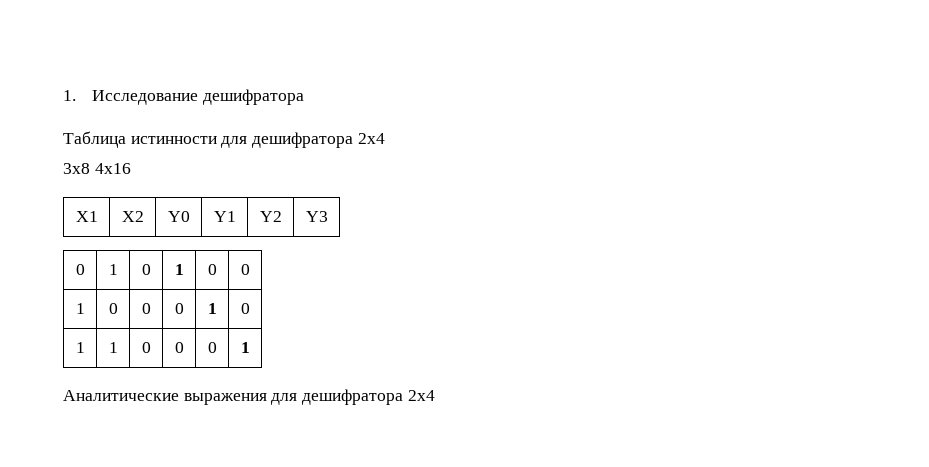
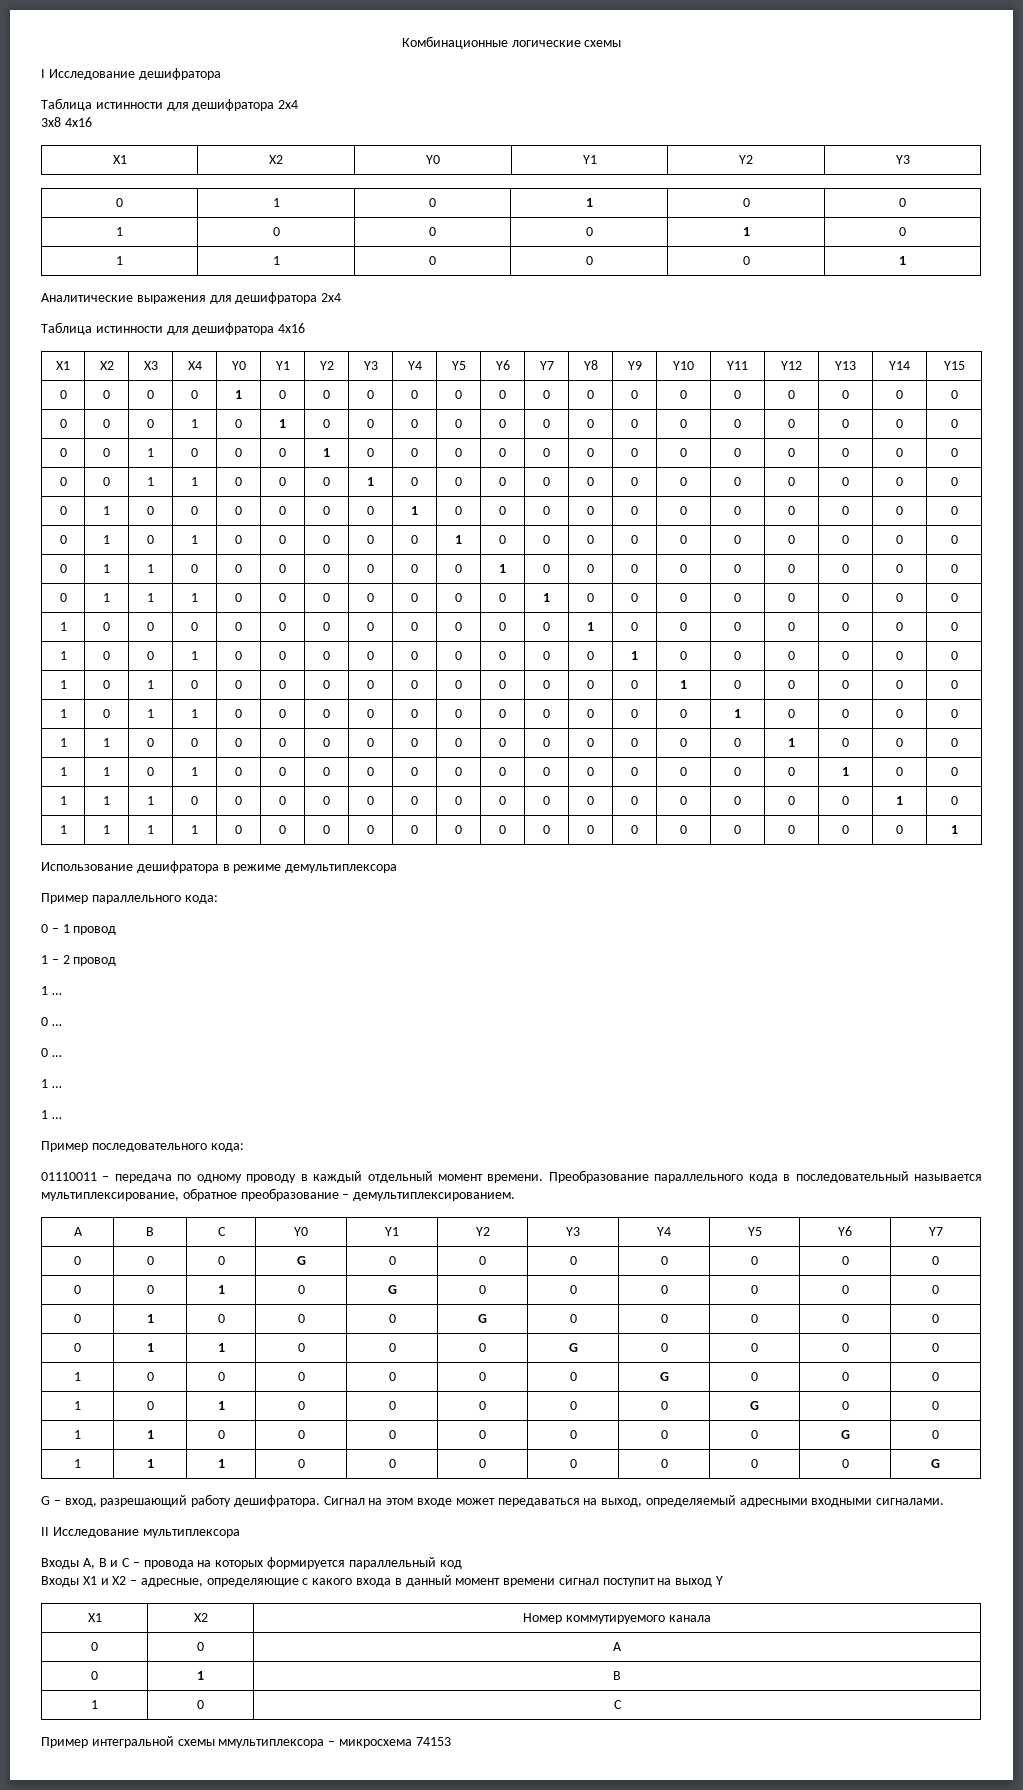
[63,90,76,101] 1. -> [401,36,622,49] [41,69,45,78] Комбинационные логические схемы // I
(435, 395) none -> [41,322,306,335] [56,361,70,370] [99,361,114,370] [143,361,158,370] [187,361,202,370] [231,361,246,370] [275,361,290,370] [319,361,334,370] [363,361,378,370] [407,361,422,370] [451,361,466,370] [495,360,510,370] [539,361,554,370] [583,360,598,370] [627,361,642,370] [673,361,694,370] [727,361,748,370] [781,361,802,370] [835,361,856,370] [889,361,910,370] [943,361,965,370] [59,390,67,399] [103,390,110,399] [147,390,154,399] [191,390,198,399] [235,390,242,399] [279,390,286,399] [323,390,330,399] [367,390,374,399] [411,390,418,399] [455,390,462,399] [499,390,506,399] [543,390,550,399] [587,390,594,399] [631,390,638,399] [680,390,687,399] [734,390,741,399] [788,390,795,399] [842,390,849,399] [896,390,903,399] [950,390,958,399] [59,419,67,428] [103,419,110,428] [147,419,154,428] [191,419,198,428] [235,419,242,428] [279,419,286,428] [323,419,330,428] [367,419,374,428] [411,419,418,428] [455,419,462,428] [499,419,506,428] [543,419,550,428] [587,419,594,428] [631,419,638,428] [680,419,687,428] [734,419,741,428] [788,419,795,428] [842,419,849,428] [896,419,903,428] [950,419,958,428] [59,448,67,457] [103,448,110,457] [147,448,154,457] [191,448,198,457] [235,448,242,457] [279,448,286,457] [323,448,330,457] [367,448,374,457] [411,448,418,457] [455,448,462,457] [499,448,506,457] [543,448,550,457] [587,448,594,457] [631,448,638,457] [680,448,687,457] [734,448,741,457] [788,448,795,457] [842,448,849,457] [896,448,903,457] [950,448,958,457] [59,477,67,486] [103,477,110,486] [147,477,154,486] [191,477,198,486] [235,477,242,486] [279,477,286,486] [323,477,330,486] [367,477,374,486] [411,477,418,486] [455,477,462,486] [499,477,506,486] [543,477,550,486] [587,477,594,486] [631,477,638,486] [680,477,687,486] [734,477,741,486] [788,477,795,486] [842,477,849,486] [896,477,903,486] [950,477,958,486] [59,506,67,515] [103,506,110,515] [147,506,154,515] [191,506,198,515] [235,506,242,515] [279,506,286,515] [323,506,330,515] [367,506,374,515] [411,506,418,515] [455,506,462,515] [499,506,506,515] [543,506,550,515] [587,506,594,515] [631,506,638,515] [680,506,687,515] [734,506,741,515] [788,506,795,515] [842,506,849,515] [896,506,903,515] [950,506,958,515] [59,535,67,544] [103,535,110,544] [147,535,154,544] [191,535,198,544] [235,535,242,544] [279,535,286,544] [323,535,330,544] [367,535,374,544] [411,535,418,544] [455,535,462,544] [499,535,506,544] [543,535,550,544] [587,535,594,544] [631,535,638,544] [680,535,687,544] [734,535,741,544] [788,535,795,544] [842,535,849,544] [896,535,903,544] [950,535,958,544] [59,564,67,573] [103,564,110,573] [147,564,154,573] [191,564,198,573] [235,564,242,573] [279,564,286,573] [323,564,330,573] [367,564,374,573] [411,564,418,573] [455,564,462,573] [499,564,506,573] [543,564,550,573] [587,564,594,573] [631,564,638,573] [680,564,687,573] [734,564,741,573] [788,564,795,573] [842,564,849,573] [896,564,903,573] [950,564,958,573] [59,593,67,602] [103,593,110,602] [147,593,154,602] [191,593,198,602] [235,593,242,602] [279,593,286,602] [323,593,330,602] [367,593,374,602] [411,593,418,602] [455,593,462,602] [499,593,506,602] [543,593,550,602] [587,593,594,602] [631,593,638,602] [680,593,687,602] [734,593,741,602] [788,593,795,602] [842,593,849,602] [896,593,903,602] [950,593,958,602] [59,622,67,631] [103,622,110,631] [147,622,154,631] [191,622,198,631] [235,622,242,631] [279,622,286,631] [323,622,330,631] [367,622,374,631] [411,622,418,631] [455,622,462,631] [499,622,506,631] [543,622,550,631] [587,622,594,631] [631,622,638,631] [680,622,687,631] [734,622,741,631] [788,622,795,631] [842,622,849,631] [896,622,903,631] [950,622,958,631] [59,651,67,660] [103,651,110,660] [147,651,154,660] [191,651,198,660] [235,651,242,660] [279,651,286,660] [323,651,330,660] [367,651,374,660] [411,651,418,660] [455,651,462,660] [499,651,506,660] [543,651,550,660] [587,651,594,660] [631,651,638,660] [680,651,687,660] [734,651,741,660] [788,651,795,660] [842,651,849,660] [896,651,903,660] [950,651,958,660] [59,680,67,689] [103,680,110,689] [147,680,154,689] [191,680,198,689] [235,680,242,689] [279,680,286,689] [323,680,330,689] [367,680,374,689] [411,680,418,689] [455,680,462,689] [499,680,506,689] [543,680,550,689] [587,680,594,689] [631,680,638,689] [680,680,687,689] [734,680,741,689] [788,680,795,689] [842,680,849,689] [896,680,903,689] [950,680,958,689] [59,709,67,718] [103,709,110,718] [147,709,154,718] [191,709,198,718] [235,709,242,718] [279,709,286,718] [323,709,330,718] [367,709,374,718] [411,709,418,718] [455,709,462,718] [499,709,506,718] [543,709,550,718] [587,709,594,718] [631,709,638,718] [680,709,687,718] [734,709,741,718] [788,709,795,718] [842,709,849,718] [896,709,903,718] [950,709,958,718] [59,738,67,747] [103,738,110,747] [147,738,154,747] [191,738,198,747] [235,738,242,747] [279,738,286,747] [323,738,330,747] [367,738,374,747] [411,738,418,747] [455,738,462,747] [499,738,506,747] [543,738,550,747] [587,738,594,747] [631,738,638,747] [680,738,687,747] [734,738,741,747] [788,738,795,747] [842,738,849,747] [896,738,903,747] [950,738,958,747] [59,767,67,776] [103,767,110,776] [147,767,154,776] [191,767,198,776] [235,767,242,776] [279,767,286,776] [323,767,330,776] [367,767,374,776] [411,767,418,776] [455,767,462,776] [499,767,506,776] [543,767,550,776] [587,767,594,776] [631,767,638,776] [680,767,687,776] [734,767,741,776] [788,767,795,776] [842,767,849,776] [896,767,903,776] [950,767,958,776] [59,796,67,805] [103,796,110,805] [147,796,154,805] [191,796,198,805] [235,796,242,805] [279,796,286,805] [323,796,330,805] [367,796,374,805] [411,796,418,805] [455,796,462,805] [499,796,506,805] [543,796,550,805] [587,796,594,805] [631,796,638,805] [680,796,687,805] [734,796,741,805] [788,796,795,805] [842,796,849,805] [896,796,903,805] [950,796,958,805] [59,825,67,834] [103,825,110,834] [147,825,154,834] [191,825,198,834] [235,825,242,834] [279,825,286,834] [323,825,330,834] [367,825,374,834] [411,825,418,834] [455,825,462,834] [499,825,506,834] [543,825,550,834] [587,825,594,834] [631,825,638,834] [680,825,687,834] [734,825,741,834] [788,825,795,834] [842,825,849,834] [896,825,903,834] [950,825,958,834] [41,861,398,873] [41,893,218,904] [41,924,117,935] [41,955,117,966] [41,986,62,995] [41,1017,62,1026] [41,1048,62,1057] [41,1079,62,1088] [41,1110,62,1119] [41,1141,244,1152] [41,1170,982,1183] [41,1188,516,1201] [73,1227,83,1236] [146,1227,154,1236] [217,1227,226,1236] [294,1227,308,1236] [385,1227,399,1236] [475,1227,490,1236] [566,1227,580,1236] [657,1227,671,1236] [747,1227,762,1236] [838,1226,852,1236] [928,1227,943,1236] [74,1256,81,1265] [146,1256,154,1265] [217,1256,225,1265] [296,1256,306,1265] [388,1256,396,1265] [479,1256,486,1265] [569,1256,577,1265] [660,1256,668,1265] [751,1256,758,1265] [841,1256,849,1265] [932,1256,939,1265] [74,1285,81,1294] [146,1285,154,1294] [217,1285,225,1294] [297,1285,305,1294] [387,1285,397,1294] [479,1285,486,1294] [569,1285,577,1294] [660,1285,668,1294] [751,1285,758,1294] [841,1285,849,1294] [932,1285,939,1294] [74,1314,81,1323] [146,1314,154,1323] [217,1314,225,1323] [297,1314,305,1323] [388,1314,396,1323] [478,1314,487,1323] [569,1314,577,1323] [660,1314,668,1323] [751,1314,758,1323] [841,1314,849,1323] [932,1314,939,1323] [74,1343,81,1352] [146,1343,154,1352] [217,1343,225,1352] [297,1343,305,1352] [388,1343,396,1352] [479,1343,486,1352] [568,1343,578,1352] [660,1343,668,1352] [751,1343,758,1352] [841,1343,849,1352] [932,1343,939,1352] [74,1372,81,1381] [146,1372,154,1381] [217,1372,225,1381] [297,1372,305,1381] [388,1372,396,1381] [479,1372,486,1381] [569,1372,577,1381] [659,1372,669,1381] [751,1372,758,1381] [841,1372,849,1381] [932,1372,939,1381] [74,1401,81,1410] [146,1401,154,1410] [217,1401,225,1410] [297,1401,305,1410] [388,1401,396,1410] [479,1401,486,1410] [569,1401,577,1410] [660,1401,668,1410] [750,1401,759,1410] [841,1401,849,1410] [932,1401,939,1410] [74,1430,81,1439] [146,1430,154,1439] [217,1430,225,1439] [297,1430,305,1439] [388,1430,396,1439] [479,1430,486,1439] [569,1430,577,1439] [660,1430,668,1439] [751,1430,758,1439] [840,1430,850,1439] [932,1430,939,1439] [74,1459,81,1468] [146,1459,154,1468] [217,1459,225,1468] [297,1459,305,1468] [388,1459,396,1468] [479,1459,486,1468] [569,1459,577,1468] [660,1459,668,1468] [751,1459,758,1468] [841,1459,849,1468] [931,1459,940,1468] [41,1494,945,1507] [41,1527,240,1538] [41,1557,462,1569] [41,1575,724,1587] [87,1613,102,1622] [193,1613,208,1622] [523,1613,711,1624] [91,1642,98,1651] [197,1642,204,1651] [613,1642,623,1651] [91,1671,98,1680] [197,1671,204,1680] [613,1671,622,1680] [91,1700,98,1709] [197,1700,204,1709] [613,1700,622,1709] [41,1736,451,1748] // Таблица истинности для дешифратора 4х16 // X1 | X2 | X3 | X4 | Y0 | Y1 | Y2 | Y3 | Y4 | Y5 | Y6 | Y7 | Y8 | Y9 | Y10 | Y11 | Y12 | Y13 | Y14 | Y15 // 0 | 0 | 0 | 0 | 1 | 0 | 0 | 0 | 0 | 0 | 0 | 0 | 0 | 0 | 0 | 0 | 0 | 0 | 0 | 0 // 0 | 0 | 0 | 1 | 0 | 1 | 0 | 0 | 0 | 0 | 0 | 0 | 0 | 0 | 0 | 0 | 0 | 0 | 0 | 0 // 0 | 0 | 1 | 0 | 0 | 0 | 1 | 0 | 0 | 0 | 0 | 0 | 0 | 0 | 0 | 0 | 0 | 0 | 0 | 0 // 0 | 0 | 1 | 1 | 0 | 0 | 0 | 1 | 0 | 0 | 0 | 0 | 0 | 0 | 0 | 0 | 0 | 0 | 0 | 0 // 0 | 1 | 0 | 0 | 0 | 0 | 0 | 0 | 1 | 0 | 0 | 0 | 0 | 0 | 0 | 0 | 0 | 0 | 0 | 0 // 0 | 1 | 0 | 1 | 0 | 0 | 0 | 0 | 0 | 1 | 0 | 0 | 0 | 0 | 0 | 0 | 0 | 0 | 0 | 0 // 0 | 1 | 1 | 0 | 0 | 0 | 0 | 0 | 0 | 0 | 1 | 0 | 0 | 0 | 0 | 0 | 0 | 0 | 0 | 0 // 0 | 1 | 1 | 1 | 0 | 0 | 0 | 0 | 0 | 0 | 0 | 1 | 0 | 0 | 0 | 0 | 0 | 0 | 0 | 0 // 1 | 0 | 0 | 0 | 0 | 0 | 0 | 0 | 0 | 0 | 0 | 0 | 1 | 0 | 0 | 0 | 0 | 0 | 0 | 0 // 1 | 0 | 0 | 1 | 0 | 0 | 0 | 0 | 0 | 0 | 0 | 0 | 0 | 1 | 0 | 0 | 0 | 0 | 0 | 0 // 1 | 0 | 1 | 0 | 0 | 0 | 0 | 0 | 0 | 0 | 0 | 0 | 0 | 0 | 1 | 0 | 0 | 0 | 0 | 0 // 1 | 0 | 1 | 1 | 0 | 0 | 0 | 0 | 0 | 0 | 0 | 0 | 0 | 0 | 0 | 1 | 0 | 0 | 0 | 0 // 1 | 1 | 0 | 0 | 0 | 0 | 0 | 0 | 0 | 0 | 0 | 0 | 0 | 0 | 0 | 0 | 1 | 0 | 0 | 0 // 1 | 1 | 0 | 1 | 0 | 0 | 0 | 0 | 0 | 0 | 0 | 0 | 0 | 0 | 0 | 0 | 0 | 1 | 0 | 0 // 1 | 1 | 1 | 0 | 0 | 0 | 0 | 0 | 0 | 0 | 0 | 0 | 0 | 0 | 0 | 0 | 0 | 0 | 1 | 0 // 1 | 1 | 1 | 1 | 0 | 0 | 0 | 0 | 0 | 0 | 0 | 0 | 0 | 0 | 0 | 0 | 0 | 0 | 0 | 1 // Использование дешифратора в режиме демультиплексора // Пример параллельного кода: // 0 – 1 провод // 1 – 2 провод // 1 … // 0 … // 0 … // 1 … // 1 … // Пример последовательного кода: // 01110011 – передача по одному проводу в каждый отдельный момент времени. Преобразование параллельного кода в последовательный называется мультиплексирование, обратное преобразование – демультиплексированием. // A | B | C | Y0 | Y1 | Y2 | Y3 | Y4 | Y5 | Y6 | Y7 // 0 | 0 | 0 | G | 0 | 0 | 0 | 0 | 0 | 0 | 0 // 0 | 0 | 1 | 0 | G | 0 | 0 | 0 | 0 | 0 | 0 // 0 | 1 | 0 | 0 | 0 | G | 0 | 0 | 0 | 0 | 0 // 0 | 1 | 1 | 0 | 0 | 0 | G | 0 | 0 | 0 | 0 // 1 | 0 | 0 | 0 | 0 | 0 | 0 | G | 0 | 0 | 0 // 1 | 0 | 1 | 0 | 0 | 0 | 0 | 0 | G | 0 | 0 // 1 | 1 | 0 | 0 | 0 | 0 | 0 | 0 | 0 | G | 0 // 1 | 1 | 1 | 0 | 0 | 0 | 0 | 0 | 0 | 0 | G // G – вход, разрешающий работу дешифратора. Сигнал на этом входе может передаваться на выход, определяемый адресными входными сигналами. // II Исследование мультиплексора // Входы A, B и C – провода на которых формируется параллельный код // Входы Х1 и Х2 – адресные, определяющие с какого входа в данный момент времени сигнал поступит на выход Y // X1 | X2 | Номер коммутируемого канала // 0 | 0 | A // 0 | 1 | B // 1 | 0 | C // Пример интегральной схемы ммультиплексора – микросхема 74153

